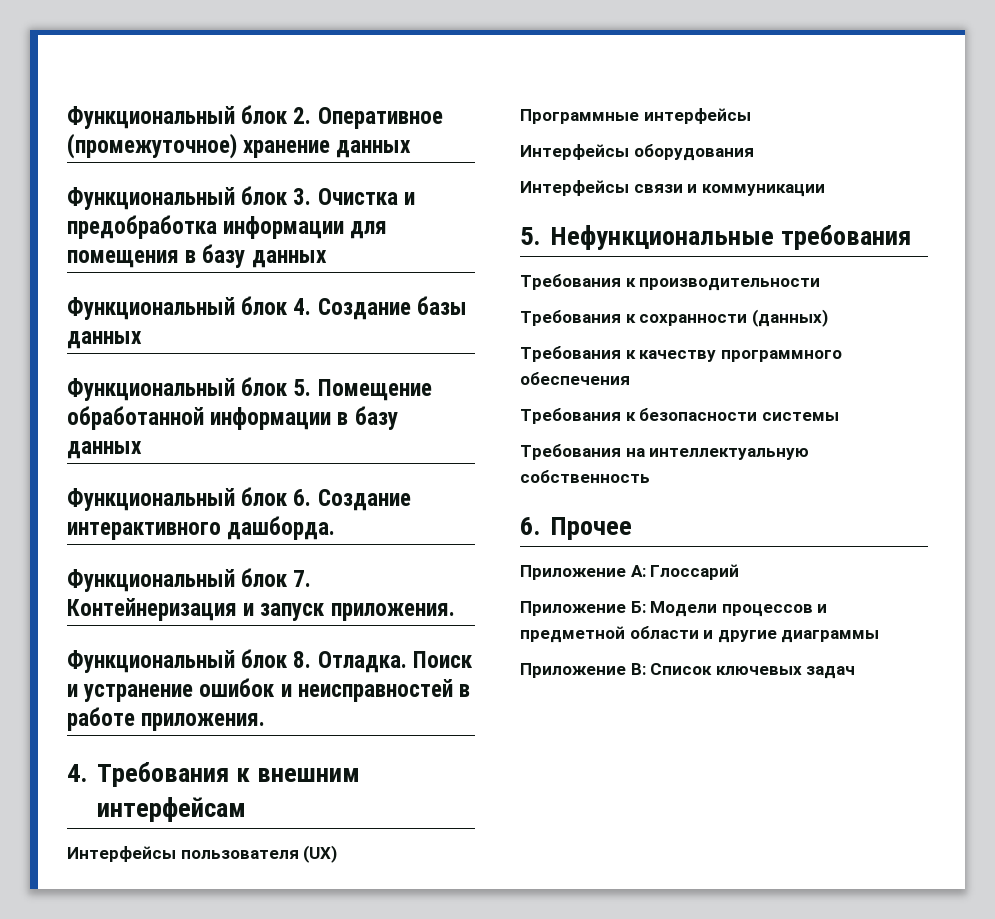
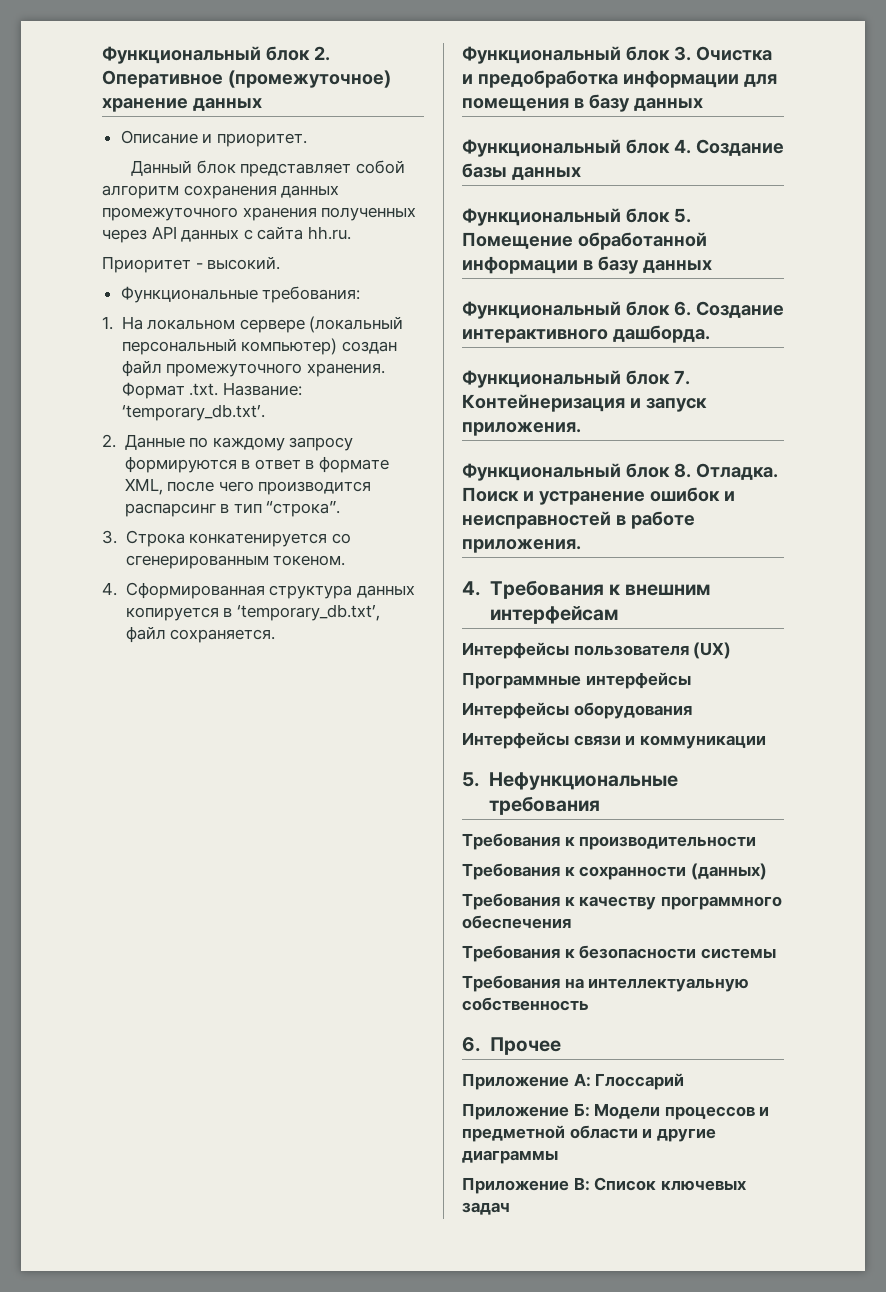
(412, 149) none -> [120,130,307,147] [130,160,405,177] [102,185,340,199] [102,207,417,221] [102,226,351,243] [102,256,281,273] [120,286,361,303] [102,316,404,333] [121,338,397,355] [121,360,385,377] [121,382,302,399] [121,404,265,421] [102,434,354,451] [124,456,389,473] [124,478,372,495] [124,500,341,517] [102,530,351,547] [125,555,346,569] [102,582,415,599] [125,604,380,621] [125,626,276,643] // Описание и приоритет. // Данный блок представляет собой алгоритм сохранения данных промежуточного хранения полученных через API данных с сайта hh.ru. // Приоритет - высокий. // Функциональные требования: // 1. На локальном сервере (локальный персональный компьютер) создан файл промежуточного хранения. Формат .txt. Название: ‘temporary_db.txt’. // 2. Данные по каждому запросу формируются в ответ в формате XML, после чего производится распарсинг в тип “строка”. // 3. Строка конкатенируется со сгенерированным токеном. // 4. Сформированная структура данных копируется в ‘temporary_db.txt’, файл сохраняется.

